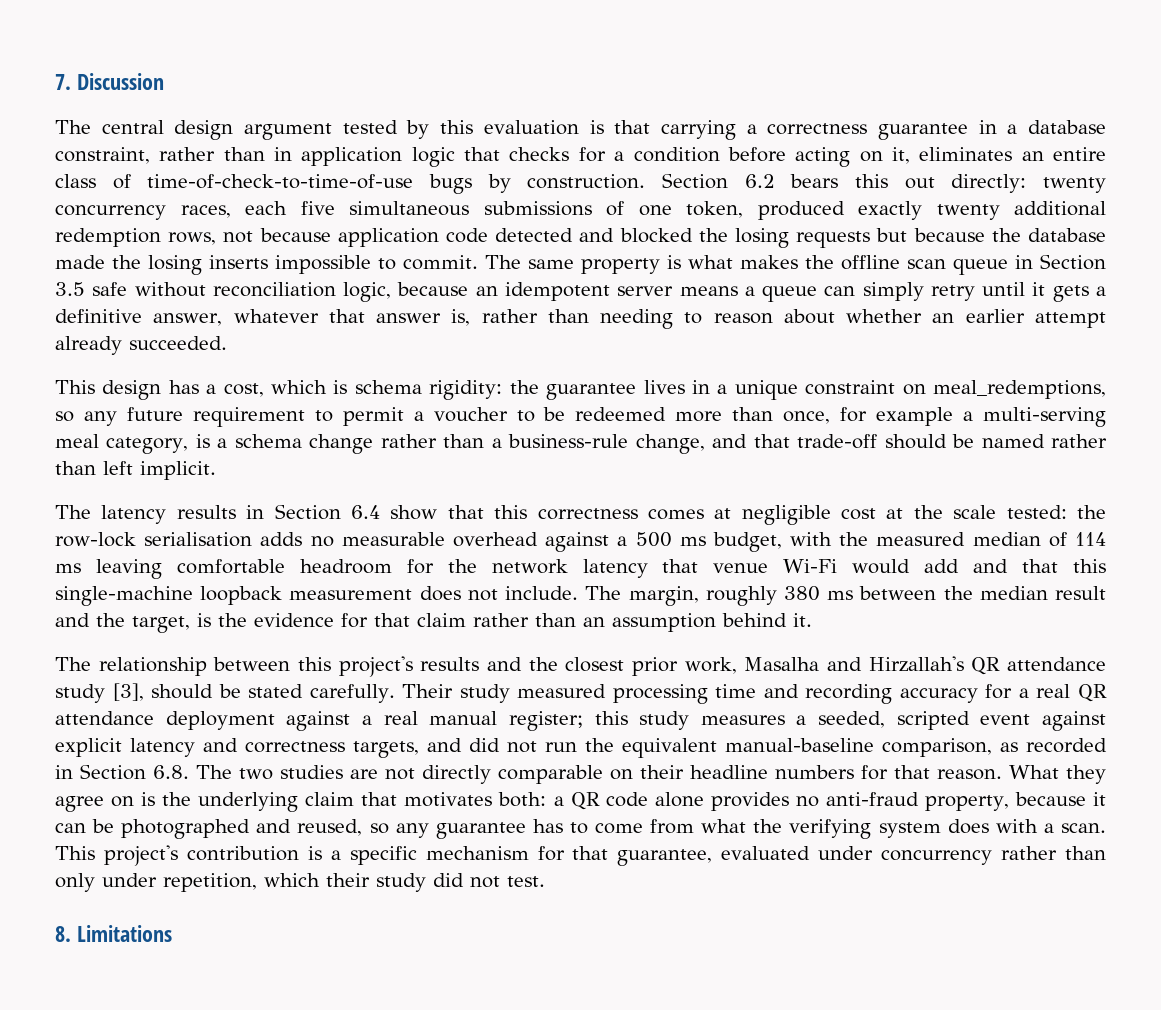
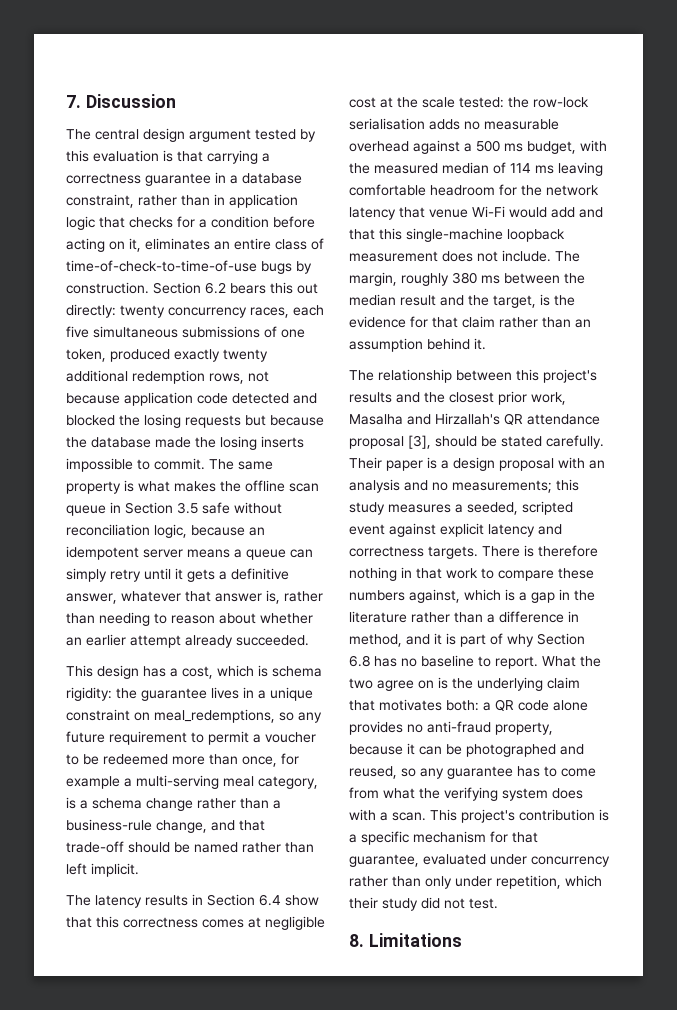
[55,684,105,703] study -> [349,436,404,449] proposal
[459,684,1107,704] [55,711,583,731] study measured processing time and recording accuracy for a real QR attendance deployment against a real manual register; -> [386,457,605,471] [349,479,552,493] paper is a design proposal with an analysis and no measurements;
[353,738,1107,758] [55,764,1106,784] targets, and did not run the equivalent manual-baseline comparison, as recorded in Section 6.8. The two studies are not directly comparable on their headline numbers for that reason. What they -> [428,545,598,559] [349,567,594,581] [349,589,595,603] [349,611,579,623] [349,633,585,647] [349,655,601,669] [349,678,373,689] targets. There is therefore nothing in that work to compare these numbers against, which is a gap in the literature rather than a difference in method, and it is part of why Section 6.8 has no baseline to report. What the two

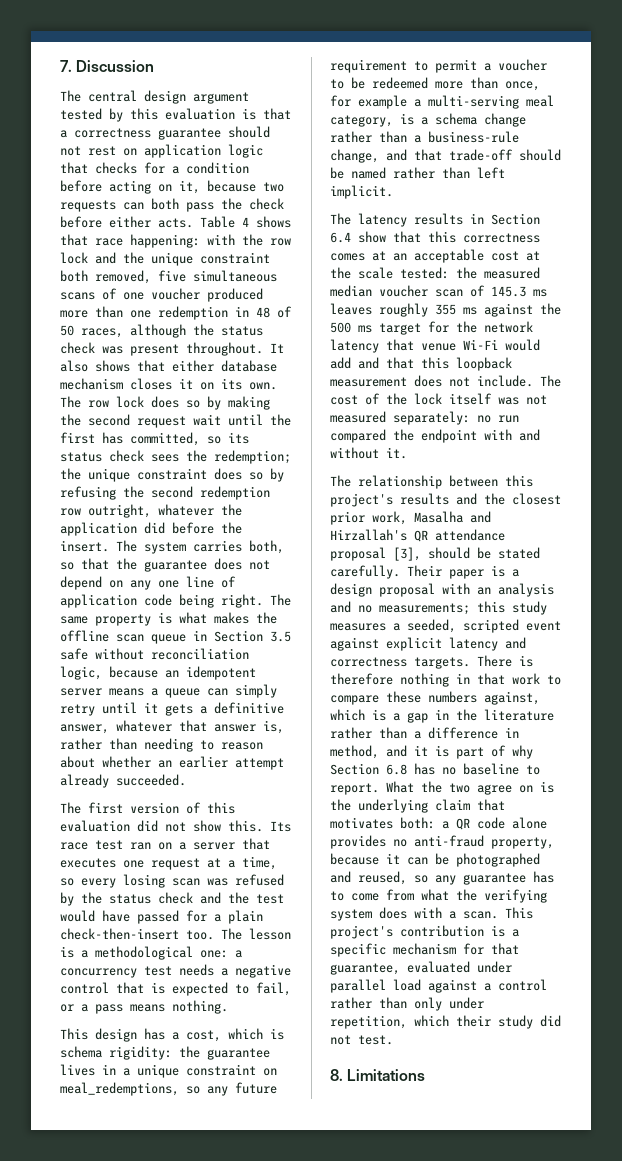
[207,150,258,164] carrying -> (291, 114) none
[215,172,302,184] [66,194,225,208] in a database constraint, rather than in -> [228,126,270,138] [60,146,137,156] should not rest on
[145,238,324,250] [66,260,312,274] [66,282,318,294] [66,304,324,318] eliminates an entire class of time-of-check-to-time-of-use bugs by construction. Section 6.2 bears this out directly: twenty concurrency races, each -> [207,180,284,192] [60,198,284,212] [60,216,291,228] [60,234,291,248] [60,252,270,266] [60,270,151,284] because two requests can both pass the check before either acts. Table 4 shows that race happening: with the row lock and the unique constraint both removed,
[182,326,260,338] submissions -> [60,292,95,300] scans
[66,349,268,362] [66,370,269,384] [66,392,317,406] [66,414,324,428] [66,436,304,450] [66,458,205,472] token, produced exactly twenty additional redemption rows, not because application code detected and blocked the losing requests but because the database made the losing inserts impossible to commit. -> [151,288,263,302] [60,306,292,320] [60,324,263,338] [60,342,284,356] [60,360,277,372] [60,378,277,390] [60,396,270,410] [60,414,291,428] [60,432,249,446] [60,450,291,464] [60,468,284,482] [60,486,270,500] [60,504,242,518] [60,522,242,536] [60,540,284,554] [60,558,270,572] [60,576,236,590] [60,594,263,608] voucher produced more than one redemption in 48 of 50 races, although the status check was present throughout. It also shows that either database mechanism closes it on its own. The row lock does so by making the second request wait until the first has committed, so its status check sees the redemption; the unique constraint does so by refusing the second redemption row outright, whatever the application did before the insert. The system carries both, so that the guarantee does not depend on any one line of application code being right.
(309, 640) none -> [60,802,235,814] [60,820,291,832] [60,838,270,850] [60,856,277,870] [60,874,284,888] [60,892,284,906] [60,910,263,924] [60,928,291,940] [60,946,242,960] [60,964,291,978] [60,982,291,996] [60,1000,228,1014] // The first version of this evaluation did not show this. Its race test ran on a server that executes one request at a time, so every losing scan was refused by the status check and the test would have passed for a plain check-then-insert too. The lesson is a methodological one: a concurrency test needs a negative control that is expected to fail, or a pass means nothing.
[265,916,325,930] negligible -> [393,249,484,263] an acceptable
[533,97,589,108] [349,118,559,130] [349,140,607,154] [349,162,603,176] [349,184,495,196] row-lock serialisation adds no measurable overhead against a 500 ms budget, with the measured median of 114 ms leaving comfortable headroom -> [484,267,540,279] [330,285,547,297] [330,303,561,317] [330,322,421,335] measured median voucher scan of 145.3 ms leaves roughly 355 ms against the 500 ms target
[406,228,503,242] single-machine -> (449, 363) none
[349,272,585,286] [349,294,575,308] [349,316,591,328] [349,338,470,352] margin, roughly 380 ms between the median result and the target, is the evidence for that claim rather than an assumption behind -> [330,393,547,405] [330,411,519,425] [330,429,540,443] [330,447,379,459] cost of the lock itself was not measured separately: no run compared the endpoint with and without
[531,856,610,867] concurrency -> [330,979,547,993] parallel load against a control

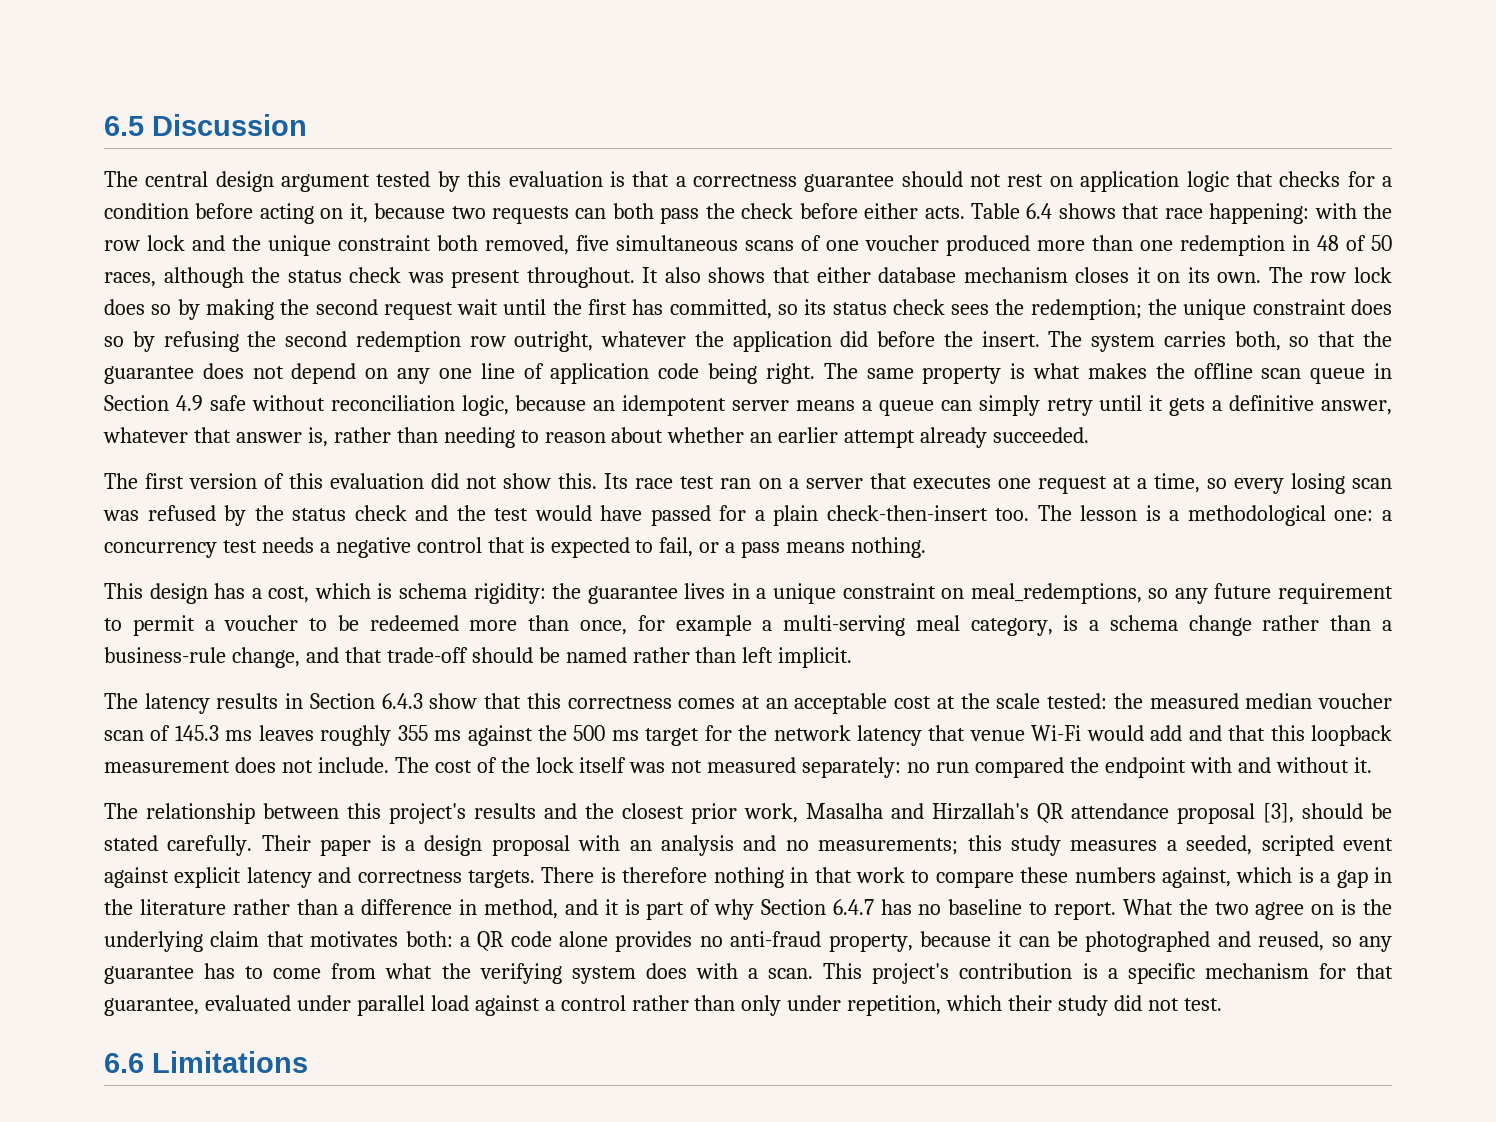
[60,60,72,72] 7. -> [104,116,144,136] 6.5
[242,217,249,227] 4 -> [1026,203,1053,219] 6.4
[270,631,291,642] 3.5 -> [175,395,203,411] 4.9
[330,232,351,243] 6.4 -> [381,693,423,709] 6.4.3
[386,764,407,775] 6.8 -> [832,899,874,915] 6.4.7
[330,1069,343,1081] 8. -> [104,1053,144,1073] 6.6

